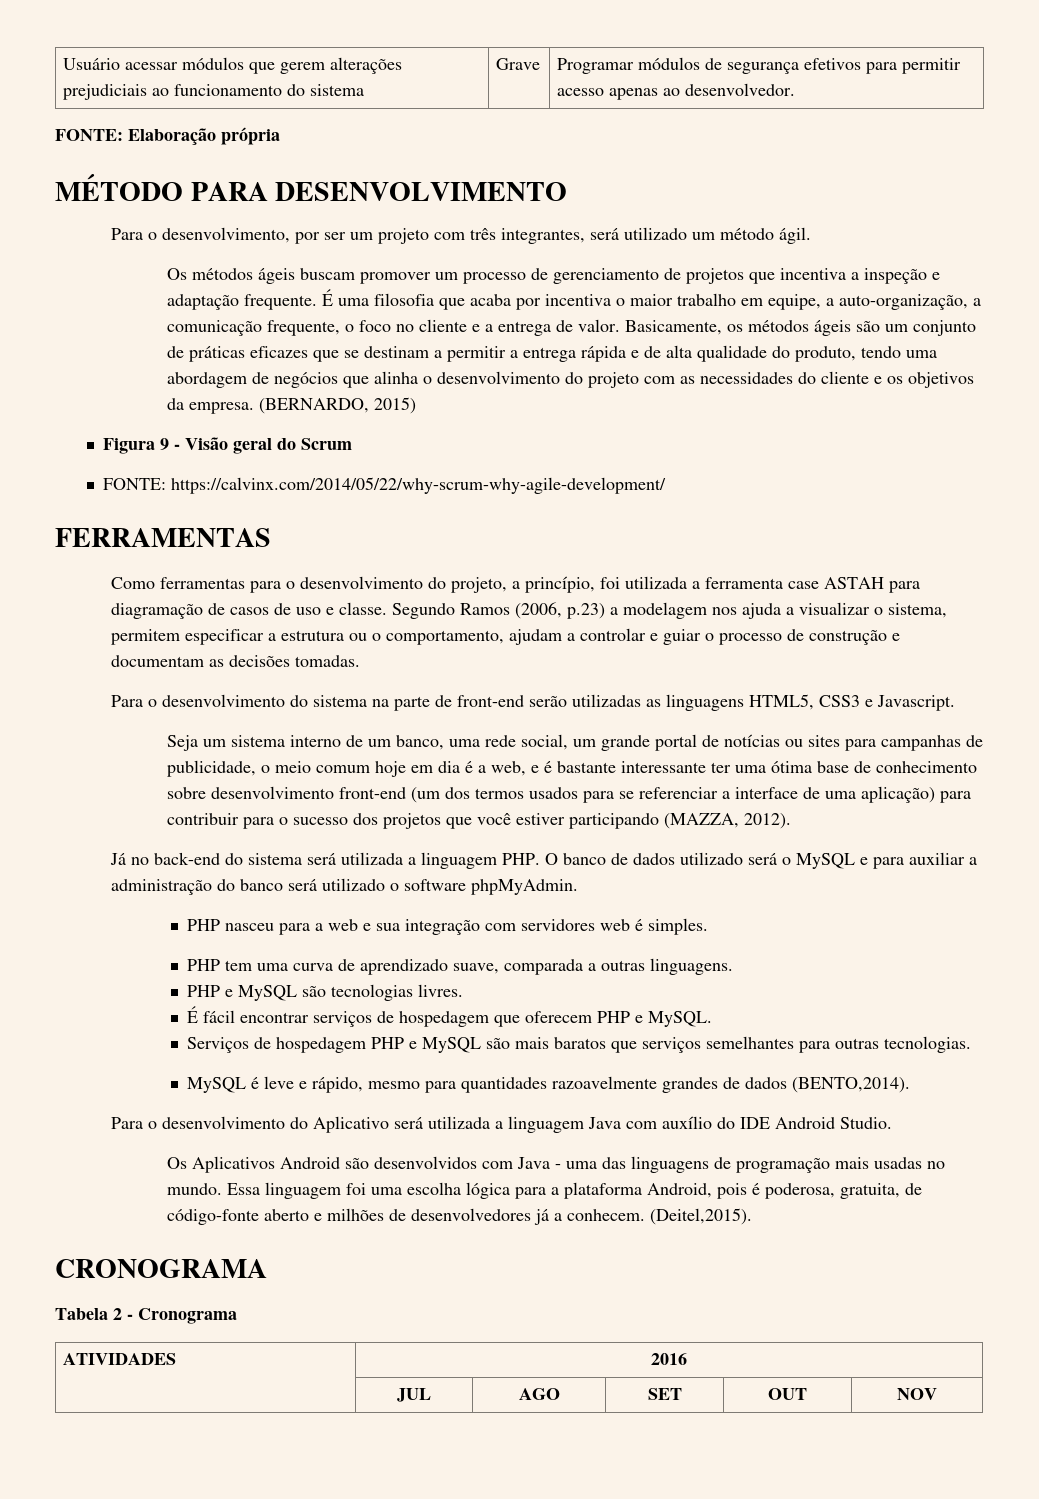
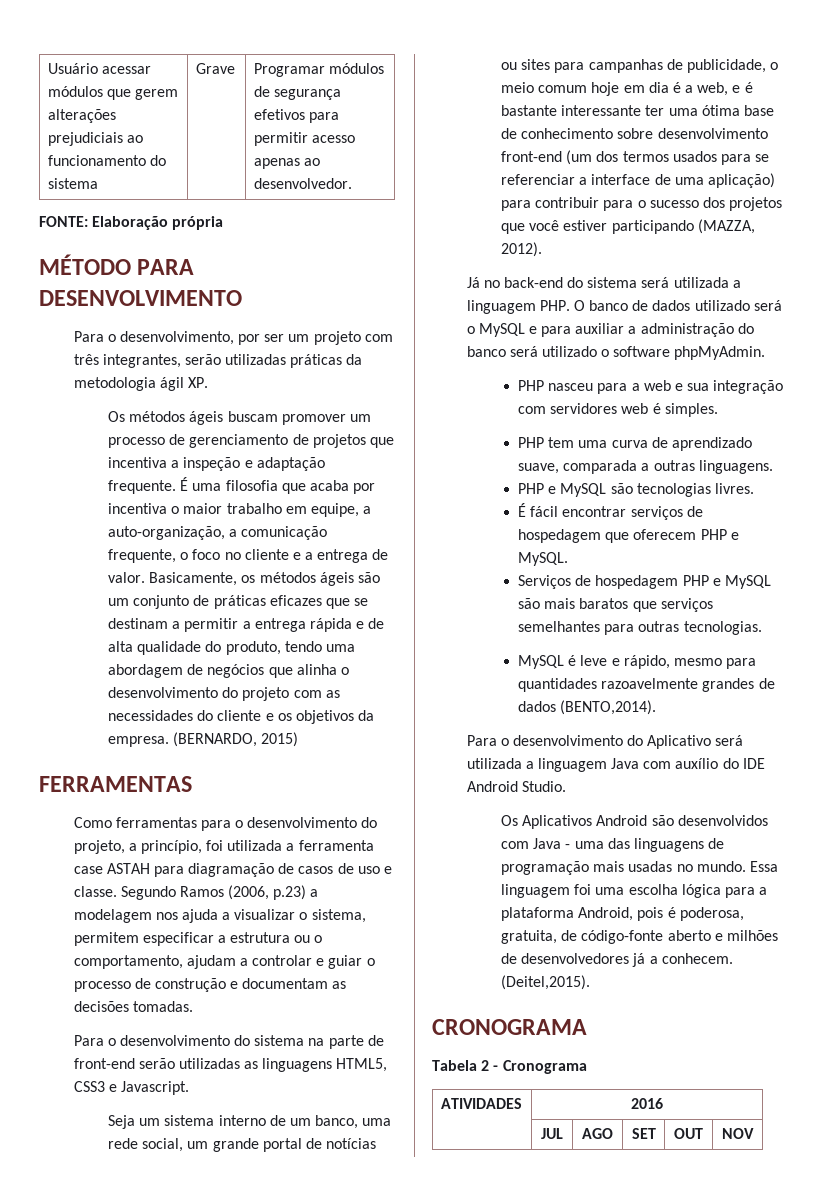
[590,227,812,244] será utilizado um método ágil. -> [184,354,363,368] [73,377,208,391] serão utilizadas práticas da metodologia ágil XP.
[102,437,352,454] [102,477,666,494] // Figura 9 - Visão geral do Scrum // FONTE: https://calvinx.com/2014/05/22/why-scrum-why-agile-development/ -> (299, 739) none

